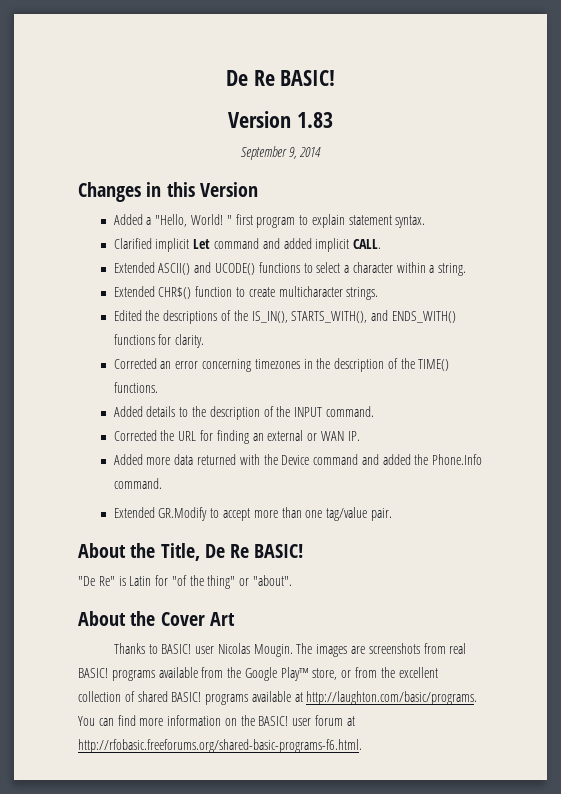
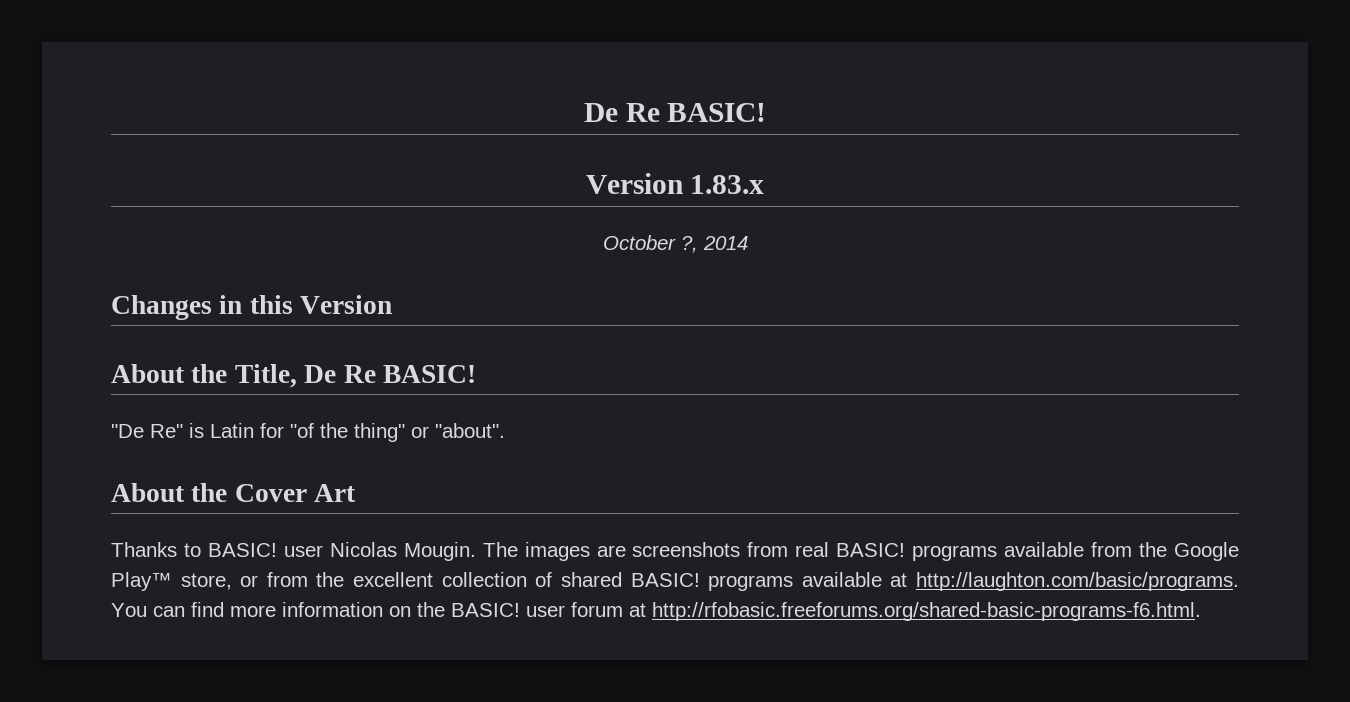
[296,112,333,128] [240,146,297,160] 1.83 // September 9, -> [690,175,765,194] [602,235,698,253] 1.83.x // October ?,
[113,214,426,228] [113,238,382,252] [113,262,467,276] [113,286,379,300] [113,310,456,324] [113,334,205,348] [113,358,450,372] [113,382,158,393] [113,406,374,420] [113,430,360,444] [113,454,483,465] [113,478,162,489] [113,507,392,521] // Added a "Hello, World! " first program to explain statement syntax. // Clarified implicit Let command and added implicit CALL. // Extended ASCII() and UCODE() functions to select a character within a string. // Extended CHR$() function to create multicharacter strings. // Edited the descriptions of the IS_IN(), STARTS_WITH(), and ENDS_WITH() functions for clarity. // Corrected an error concerning timezones in the description of the TIME() functions. // Added details to the description of the INPUT command. // Corrected the URL for finding an external or WAN IP. // Added more data returned with the Device command and added the Phone.Info command. // Extended GR.Modify to accept more than one tag/value pair. -> (393, 304) none

